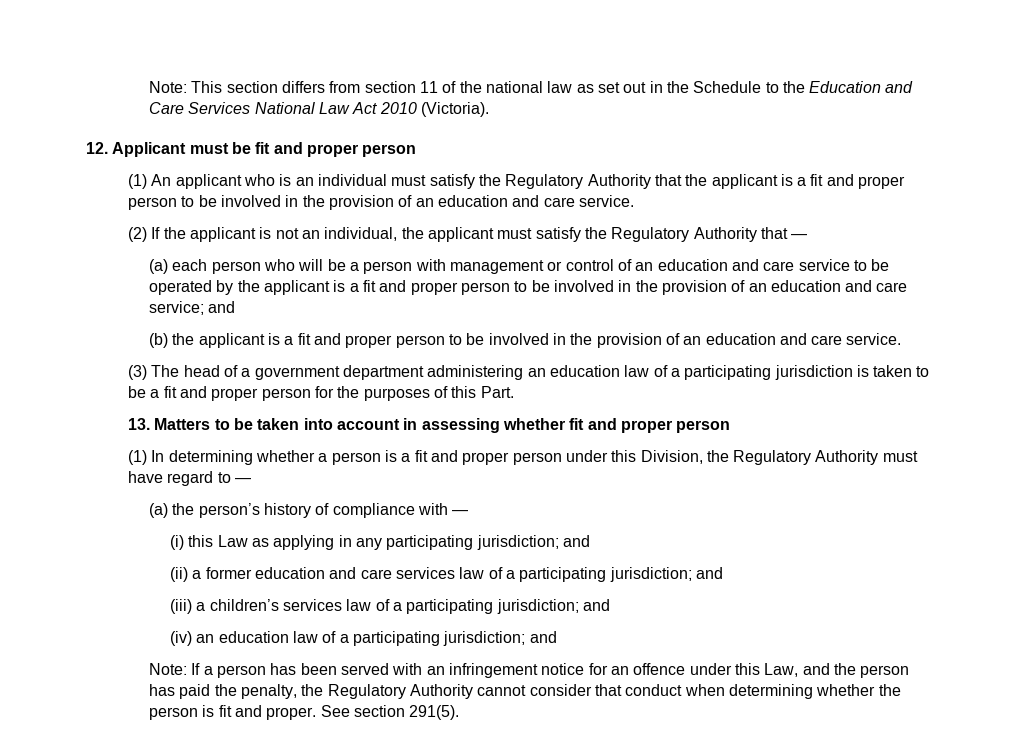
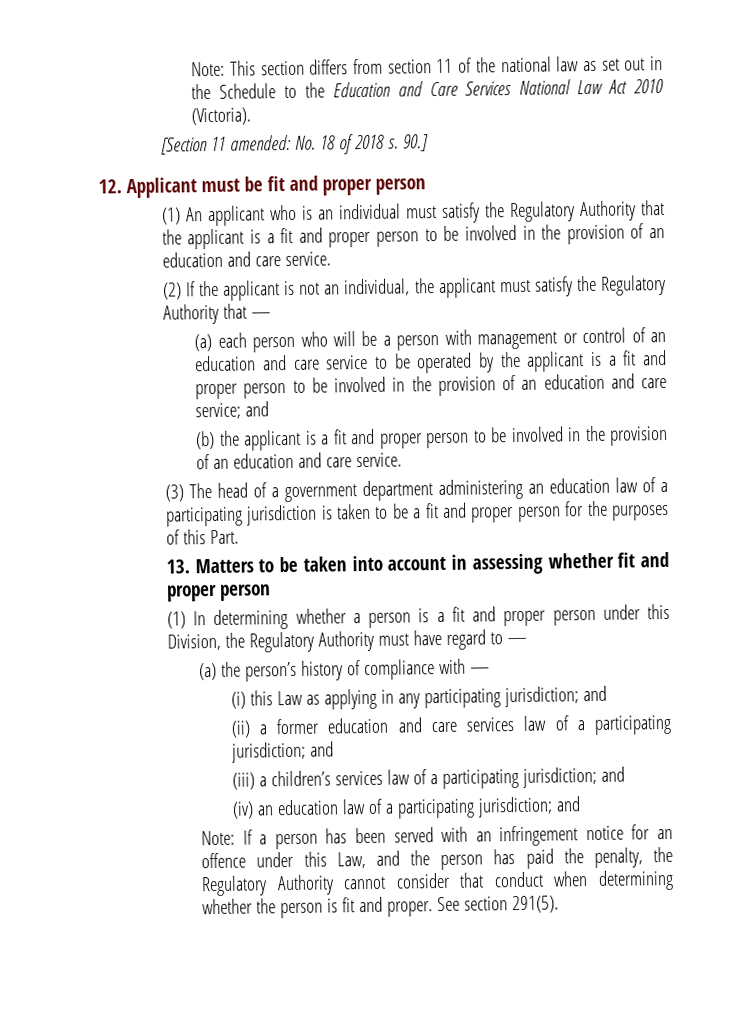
(489, 109) none -> [160,134,429,155] // [Section 11 amended: No. 18 of 2018 s. 90.]

